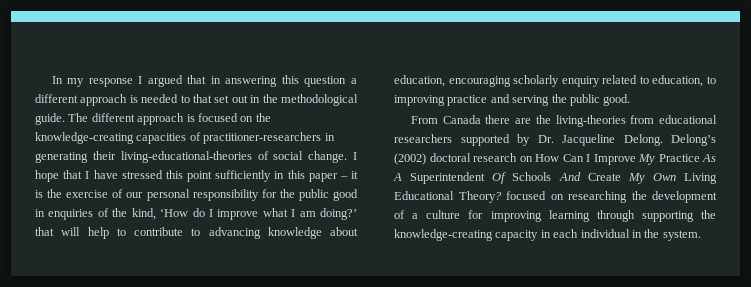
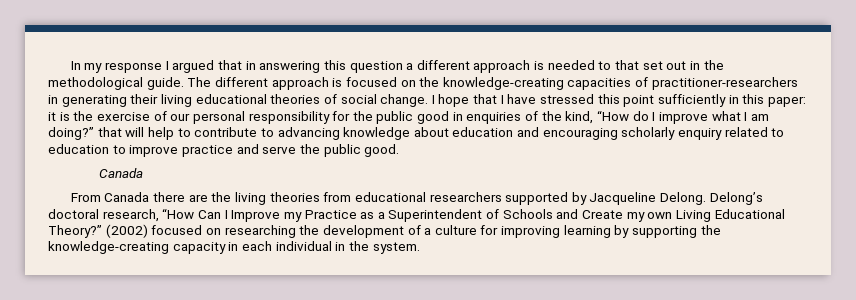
[120,151,252,163] living-educational-theories -> [160,94,321,107] living educational theories
[308,173,348,182] paper – -> [767,96,806,107] paper:
[160,208,189,217] ‘How -> [596,110,629,121] “How
[320,208,358,220] doing?’ -> [48,127,94,140] doing?”
[394,75,445,87] education, -> [452,127,540,137] education and
[652,75,716,87] [394,95,445,106] education, to improving -> [48,144,179,157] education to improve
[512,95,550,106] serving -> [262,146,297,154] serve
(631, 100) none -> [98,168,143,178] // Canada
[555,115,626,127] living-theories -> [234,192,320,205] living theories
[537,135,554,143] Dr. -> (587, 198) none
[394,153,716,165] [393,172,717,184] [394,191,502,203] (2002) doctoral research on How Can I Improve My Practice As A Superintendent Of Schools And Create My Own Living Educational Theory? -> [48,208,785,222] [48,224,148,238] doctoral research, “How Can I Improve my Practice as a Superintendent of Schools and Create my own Living Educational Theory?” (2002)
[596,210,635,222] through -> [614,225,630,238] by

